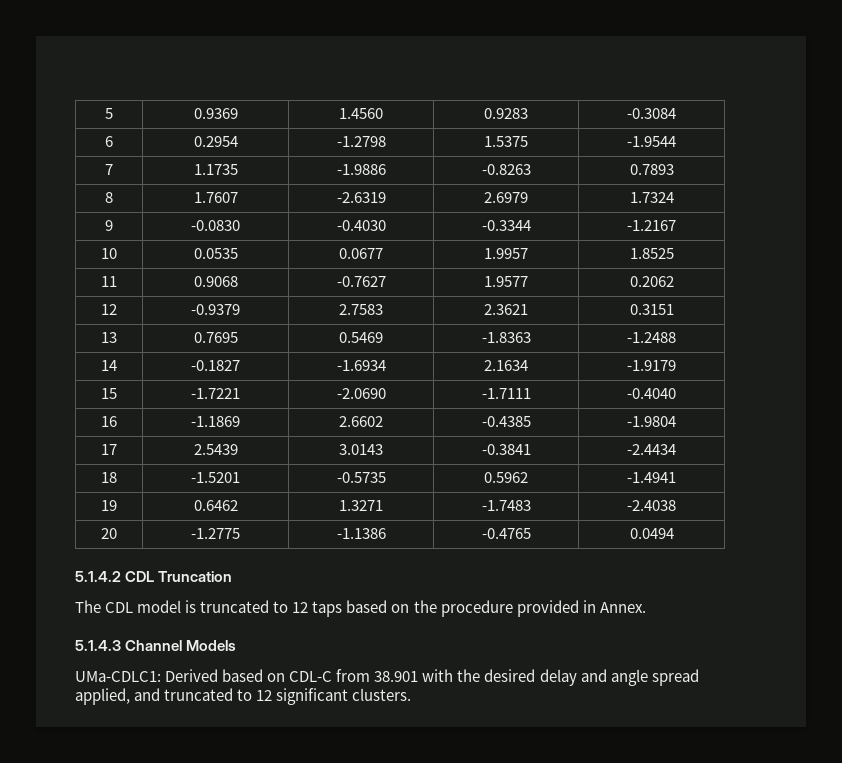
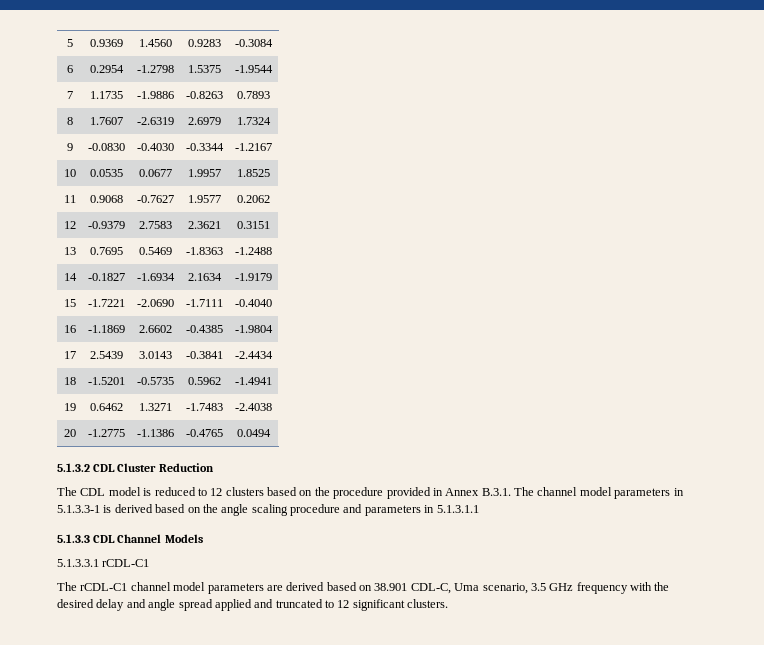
[75,571,233,582] 5.1.4.2 CDL Truncation -> [57,463,214,472] 5.1.3.2 CDL Cluster Reduction
[200,600,343,617] truncated to 12 taps -> [154,487,264,496] reduced to 12 clusters
[599,602,646,613] [75,640,237,651] [75,669,419,682] Annex. // 5.1.4.3 Channel Models // UMa-CDLC1: Derived based on CDL-C from 38.901 -> [445,487,684,499] [57,504,479,516] [57,534,203,543] [57,559,150,567] [57,582,628,594] Annex B.3.1. The channel model parameters in 5.1.3.3-1 is derived based on the angle scaling procedure and parameters in 5.1.3.1.1 // 5.1.3.3 CDL Channel Models // 5.1.3.3.1 rCDL-C1 // The rCDL-C1 channel model parameters are derived based on 38.901 CDL-C, Uma scenario, 3.5 GHz frequency
[75,688,130,705] applied, -> [214,599,252,611] applied

